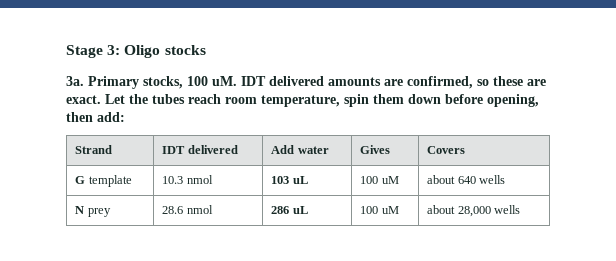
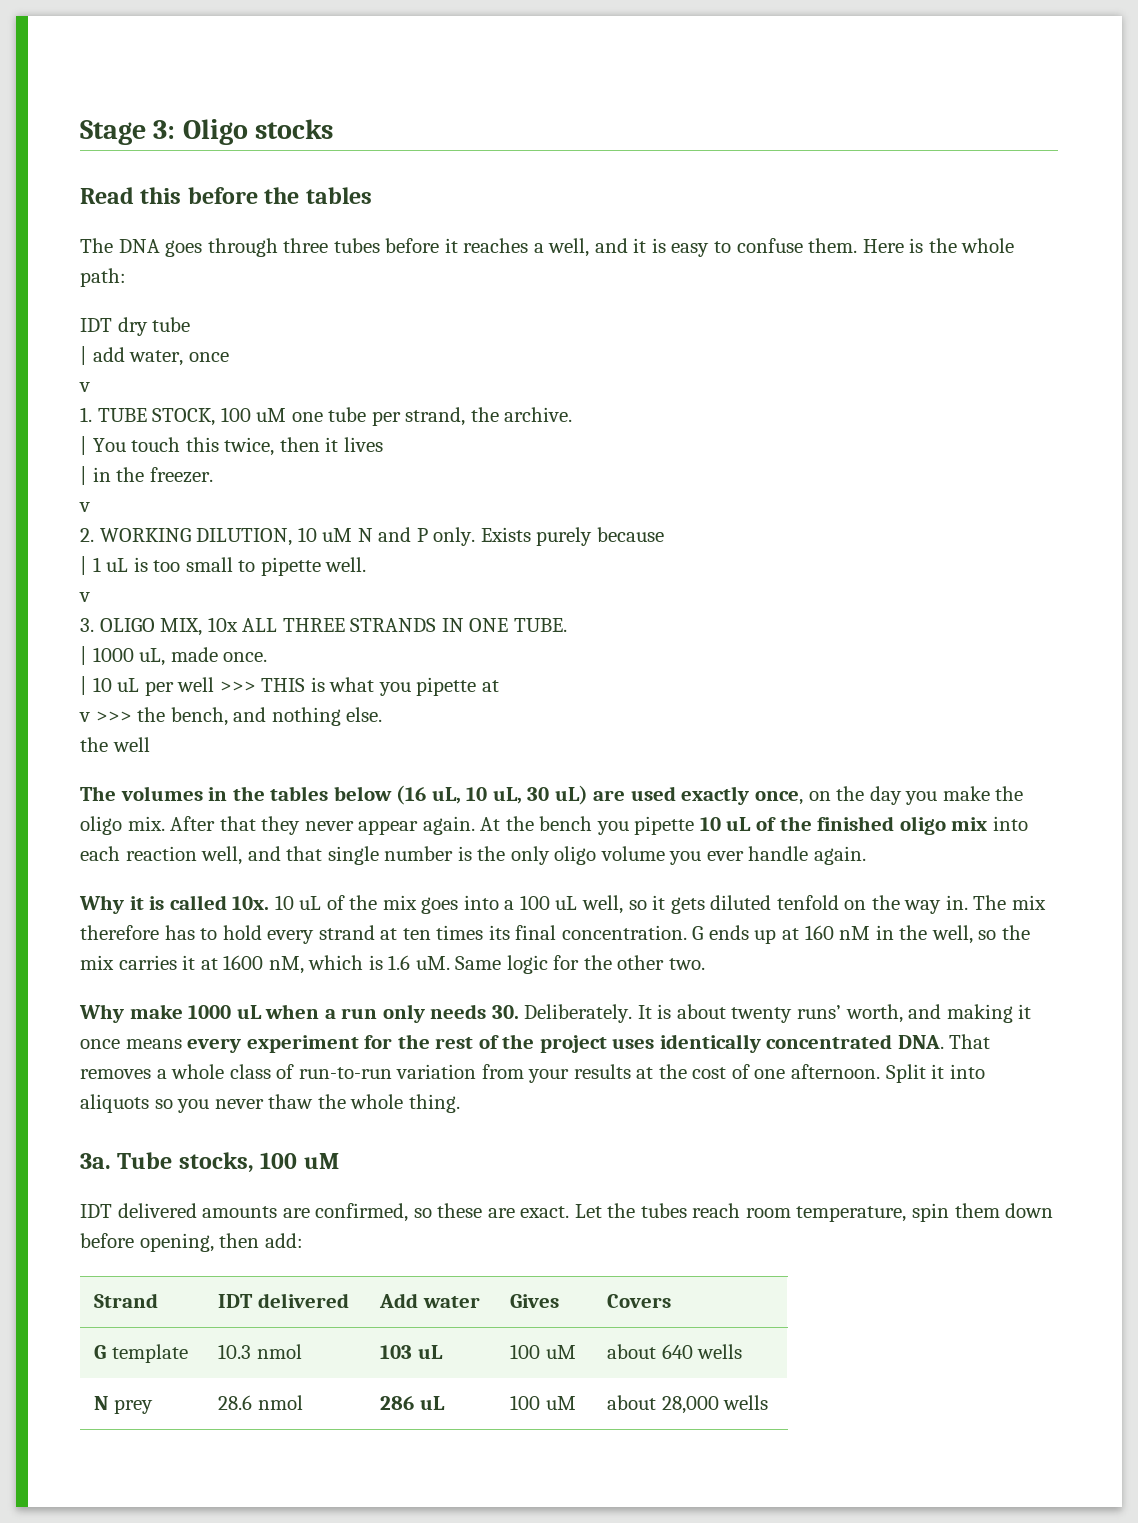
(206, 50) none -> [80,187,372,204] [80,238,1015,257] [80,268,126,287] [80,317,191,336] [80,346,229,366] [79,382,90,392] [80,407,573,426] [80,436,383,456] [80,466,213,485] [79,502,90,512] [80,527,664,546] [80,556,367,576] [79,592,90,602] [80,617,567,636] [80,646,268,666] [80,676,499,696] [79,707,383,726] [80,737,150,752] [80,785,1024,805] [80,816,1028,835] [80,846,867,865] [79,895,1046,914] [80,925,1030,944] [80,955,706,974] [79,1004,1032,1023] [80,1034,991,1053] [80,1064,985,1083] [80,1094,460,1113] // Read this before the tables // The DNA goes through three tubes before it reaches a well, and it is easy to confuse them. Here is the whole path: // IDT dry tube // | add water, once // v // 1. TUBE STOCK, 100 uM one tube per strand, the archive. // | You touch this twice, then it lives // | in the freezer. // v // 2. WORKING DILUTION, 10 uM N and P only. Exists purely because // | 1 uL is too small to pipette well. // v // 3. OLIGO MIX, 10x ALL THREE STRANDS IN ONE TUBE. // | 1000 uL, made once. // | 10 uL per well >>> THIS is what you pipette at // v >>> the bench, and nothing else. // the well // The volumes in the tables below (16 uL, 10 uL, 30 uL) are used exactly once, on the day you make the oligo mix. After that they never appear again. At the bench you pipette 10 uL of the finished oligo mix into each reaction well, and that single number is the only oligo volume you ever handle again. // Why it is called 10x. 10 uL of the mix goes into a 100 uL well, so it gets diluted tenfold on the way in. The mix therefore has to hold every strand at ten times its final concentration. G ends up at 160 nM in the well, so the mix carries it at 1600 nM, which is 1.6 uM. Same logic for the other two. // Why make 1000 uL when a run only needs 30. Deliberately. It is about twenty runs’ worth, and making it once means every experiment for the rest of the project uses identically concentrated DNA. That removes a whole class of run-to-run variation from your results at the cost of one afternoon. Split it into aliquots so you never thaw the whole thing.
[88,76,139,89] Primary -> [117,1152,173,1169] Tube
[212,76,237,86] uM. -> [303,1153,339,1169] uM //

